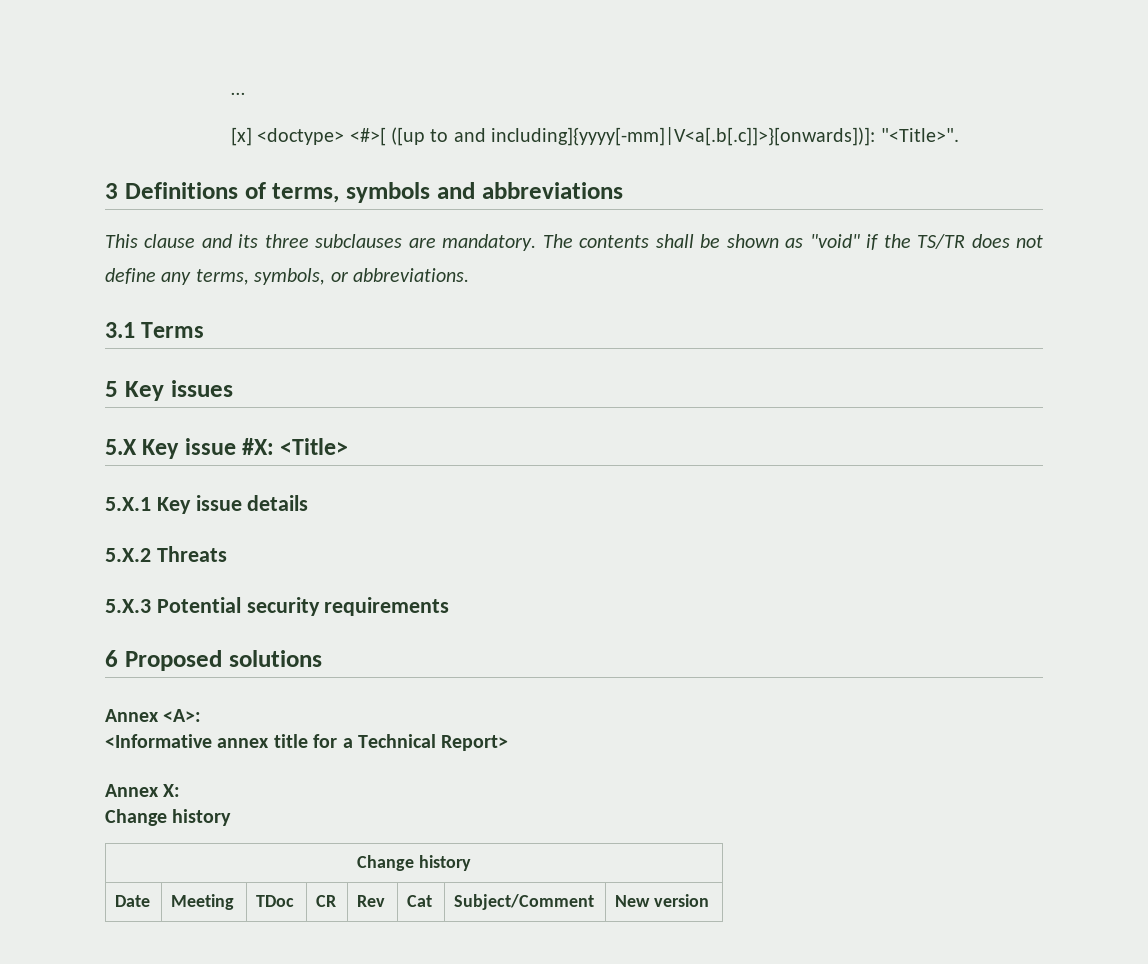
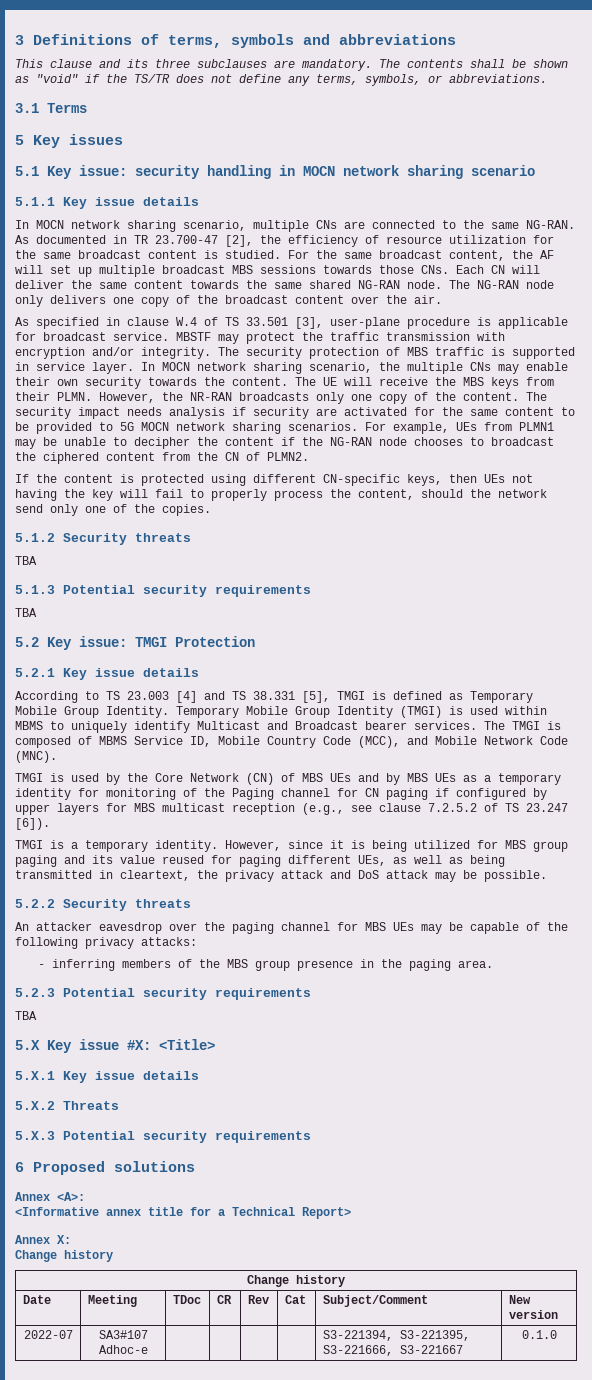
[230,92,245,95] [230,127,959,146] … // [x] <doctype> <#>[ ([up to and including]{yyyy[-mm]|V<a[.b[.c]]>}[onwards])]: "<Title>". // -> (15, 40) none
(233, 388) none -> [15,165,535,179] [15,197,199,209] [15,220,575,232] [15,235,554,247] [15,250,554,261] [15,265,540,277] [15,280,554,289] [15,295,442,307] [15,317,568,329] [15,332,505,344] [15,347,575,359] [15,362,568,374] [15,377,554,389] [15,392,547,404] [15,407,575,419] [15,422,554,434] [15,437,554,449] [15,452,309,464] [15,474,533,486] [15,489,547,501] [15,504,211,516] [15,533,191,545] [15,556,37,565] [15,585,311,597] [15,608,37,617] [15,636,255,650] [15,668,199,680] [15,691,533,703] [15,706,547,718] [15,721,561,733] [15,736,568,748] [15,751,57,763] [15,773,561,785] [15,788,547,800] [15,803,568,815] [15,818,50,830] [15,840,568,852] [15,855,505,867] [15,870,547,882] [15,899,191,911] [15,922,568,934] [15,937,197,949] [38,959,494,971] [15,988,311,1000] [15,1011,37,1020] // 5.1 Key issue: security handling in MOCN network sharing scenario // 5.1.1 Key issue details // In MOCN network sharing scenario, multiple CNs are connected to the same NG-RAN. As documented in TR 23.700-47 [2], the efficiency of resource utilization for the same broadcast content is studied. For the same broadcast content, the AF will set up multiple broadcast MBS sessions towards those CNs. Each CN will deliver the same content towards the same shared NG-RAN node. The NG-RAN node only delivers one copy of the broadcast content over the air. // As specified in clause W.4 of TS 33.501 [3], user-plane procedure is applicable for broadcast service. MBSTF may protect the traffic transmission with encryption and/or integrity. The security protection of MBS traffic is supported in service layer. In MOCN network sharing scenario, the multiple CNs may enable their own security towards the content. The UE will receive the MBS keys from their PLMN. However, the NR-RAN broadcasts only one copy of the content. The security impact needs analysis if security are activated for the same content to be provided to 5G MOCN network sharing scenarios. For example, UEs from PLMN1 may be unable to decipher the content if the NG-RAN node chooses to broadcast the ciphered content from the CN of PLMN2. // If the content is protected using different CN-specific keys, then UEs not having the key will fail to properly process the content, should the network send only one of the copies. // 5.1.2 Security threats // TBA // 5.1.3 Potential security requirements // TBA // 5.2 Key issue: TMGI Protection // 5.2.1 Key issue details // According to TS 23.003 [4] and TS 38.331 [5], TMGI is defined as Temporary Mobile Group Identity. Temporary Mobile Group Identity (TMGI) is used within MBMS to uniquely identify Multicast and Broadcast bearer services. The TMGI is composed of MBMS Service ID, Mobile Country Code (MCC), and Mobile Network Code (MNC). // TMGI is used by the Core Network (CN) of MBS UEs and by MBS UEs as a temporary identity for monitoring of the Paging channel for CN paging if configured by upper layers for MBS multicast reception (e.g., see clause 7.2.5.2 of TS 23.247 [6]). // TMGI is a temporary identity. However, since it is being utilized for MBS group paging and its value reused for paging different UEs, as well as being transmitted in cleartext, the privacy attack and DoS attack may be possible. // 5.2.2 Security threats // An attacker eavesdrop over the paging channel for MBS UEs may be capable of the following privacy attacks: // - inferring members of the MBS group presence in the paging area. // 5.2.3 Potential security requirements // TBA
(710, 900) none -> [23,1330,73,1339] [98,1330,148,1339] [98,1345,148,1354] [322,1330,470,1341] [322,1345,463,1356] [521,1330,557,1339] // 2022-07 | SA3#107 Adhoc-e | | | | | S3-221394, S3-221395, S3-221666, S3-221667 | 0.1.0

